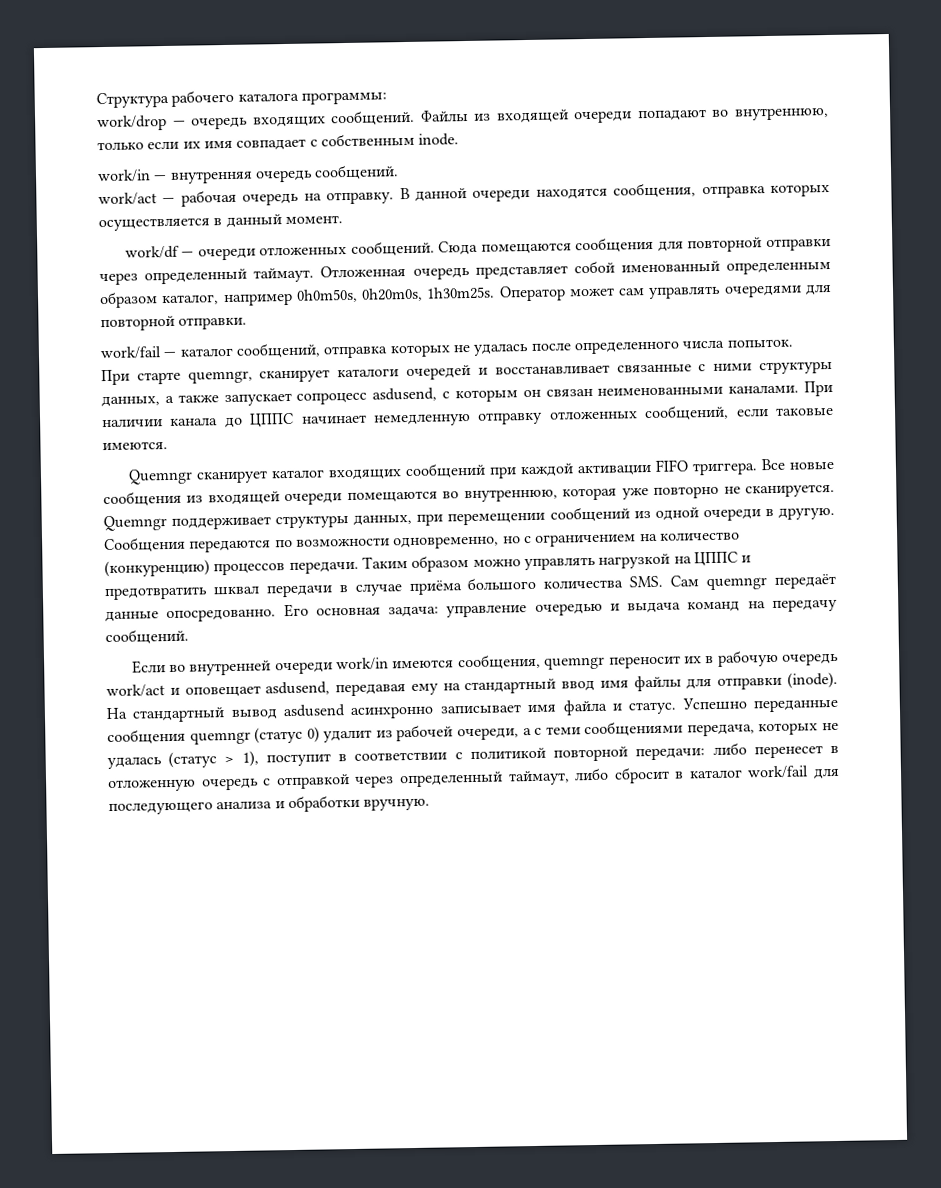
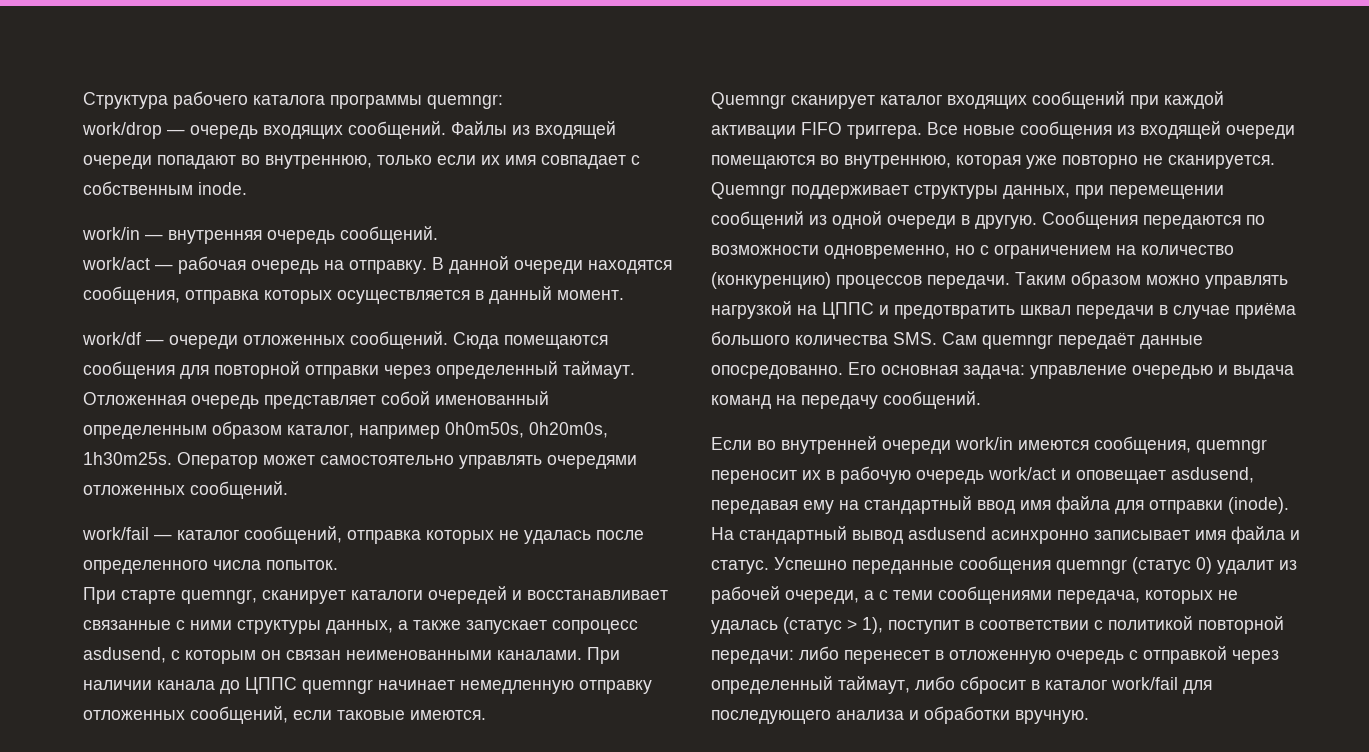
[300,91,387,105] программы: -> [330,94,503,109] программы quemngr:
[618,288,646,296] сам -> [320,455,454,465] самостоятельно
[804,283,832,296] [100,315,248,332] для повторной отправки. -> [83,481,288,499] отложенных сообщений.
(295, 420) none -> [302,679,373,694] quemngr
[633,675,682,692] файлы -> [1056,496,1110,514] файла

